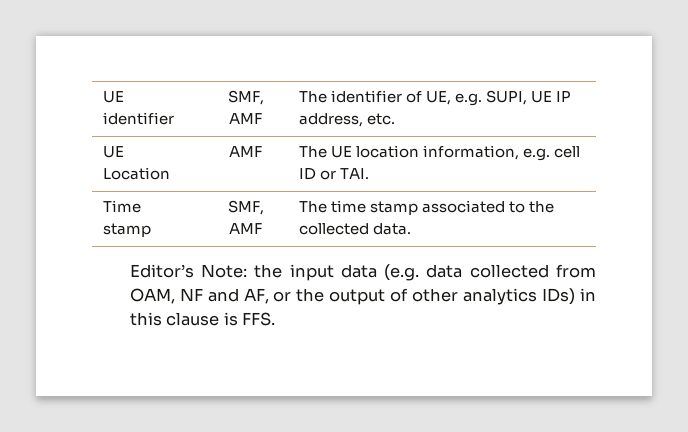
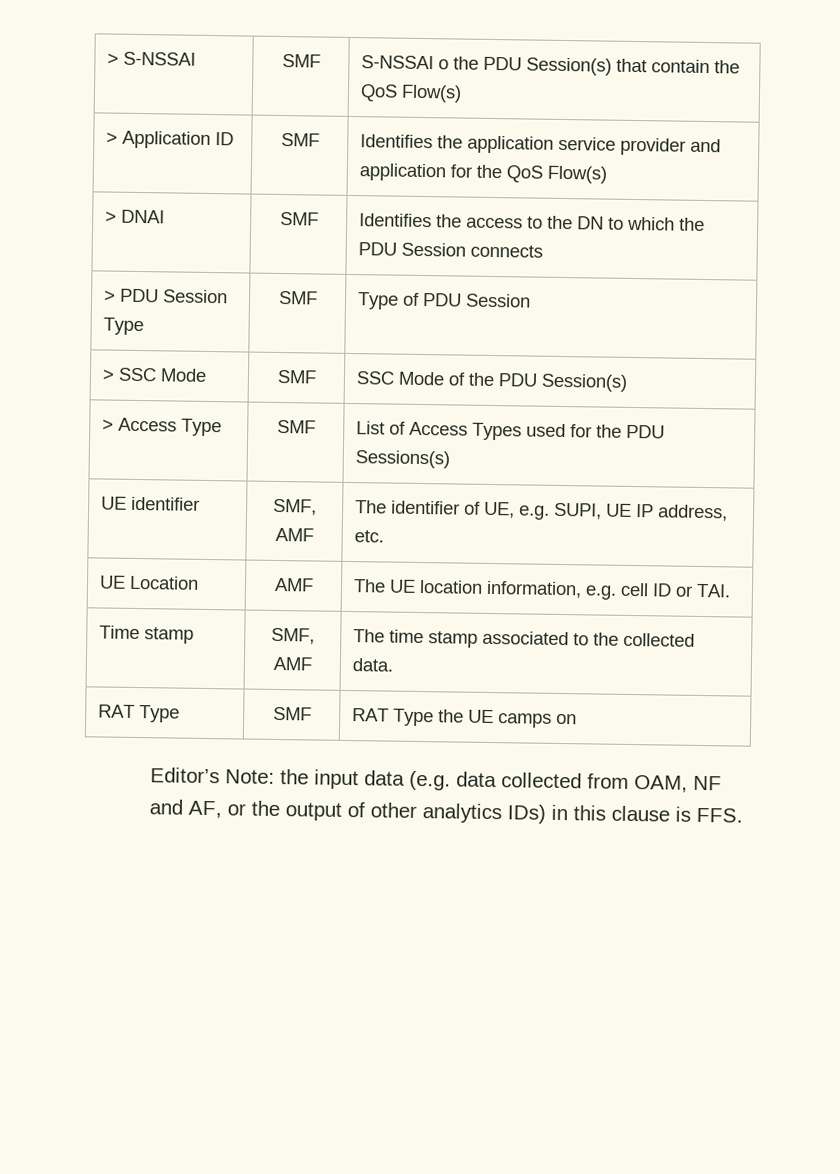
(102, 97) none -> [107,51,197,66] [281,53,321,68] [361,55,741,76] [360,84,463,103] [106,130,235,150] [280,132,320,147] [360,134,722,156] [359,163,608,184] [105,209,166,224] [279,211,319,226] [359,213,706,231] [358,242,544,258] [104,288,229,304] [103,317,145,336] [277,290,318,305] [357,292,532,310] [102,367,208,382] [276,369,317,384] [356,371,629,392] [102,417,223,437] [276,419,316,434] [356,421,666,441] [355,450,451,469] > S-NSSAI | SMF | S-NSSAI o the PDU Session(s) that contain the QoS Flow(s) // > Application ID | SMF | Identifies the application service provider and application for the QoS Flow(s) // > DNAI | SMF | Identifies the access to the DN to which the PDU Session connects // > PDU Session Type | SMF | Type of PDU Session // > SSC Mode | SMF | SSC Mode of the PDU Session(s) // > Access Type | SMF | List of Access Types used for the PDU Sessions(s) //
(411, 229) none -> [98,704,181,723] [272,706,312,721] [352,708,578,728] // RAT Type | SMF | RAT Type the UE camps on

